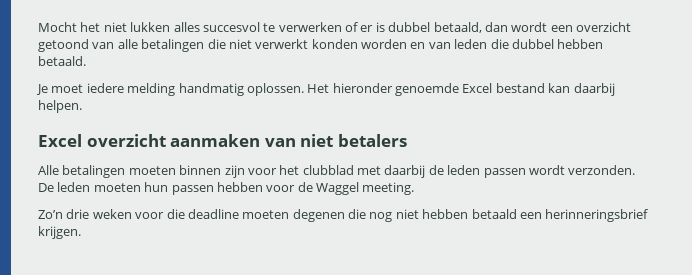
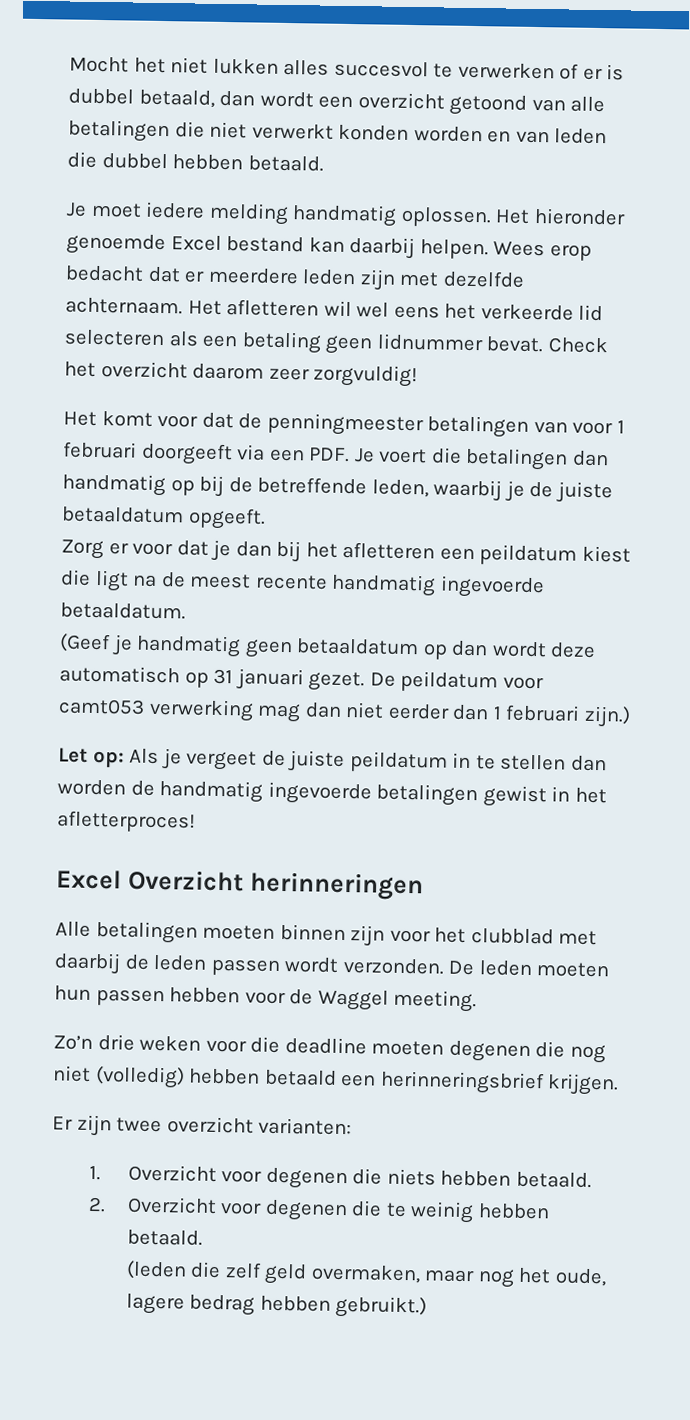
[38,134,407,147] // Excel overzicht aanmaken van niet betalers -> [493,241,592,261] [65,265,525,291] [65,297,604,322] [64,329,609,355] [64,361,419,388] [63,411,625,438] [63,441,609,471] [62,473,613,504] [61,506,266,530] [61,539,631,566] [60,569,545,599] [60,602,186,620] [59,633,597,660] [59,665,544,693] [58,698,631,728] [58,747,607,773] [57,779,607,808] [57,810,196,833] [56,869,424,901] Wees erop bedacht dat er meerdere leden zijn met dezelfde achternaam. Het afletteren wil wel eens het verkeerde lid selecteren als een betaling geen lidnummer bevat. Check het overzicht daarom zeer zorgvuldig! // Het komt voor dat de penningmeester betalingen van voor 1 februari doorgeeft via een PDF. Je voert die betalingen dan handmatig op bij de betreffende leden, waarbij je de juiste betaaldatum opgeeft. // Zorg er voor dat je dan bij het afletteren een peildatum kiest die ligt na de meest recente handmatig ingevoerde betaaldatum. // (Geef je handmatig geen betaaldatum op dan wordt deze automatisch op 31 januari gezet. De peildatum voor camt053 verwerking mag dan niet eerder dan 1 februari zijn.) // Let op: Als je vergeet de juiste peildatum in te stellen dan worden de handmatig ingevoerde betalingen gewist in het afletterproces! // Excel Overzicht herinneringen
(419, 214) none -> [94,1066,185,1089] (volledig)
(81, 232) none -> [52,1114,353,1137] [89,1164,592,1190] [88,1196,550,1224] [126,1229,203,1246] [125,1260,607,1288] [125,1293,428,1319] // Er zijn twee overzicht varianten: // 1. Overzicht voor degenen die niets hebben betaald. // 2. Overzicht voor degenen die te weinig hebben betaald. // (leden die zelf geld overmaken, maar nog het oude, lagere bedrag hebben gebruikt.)

